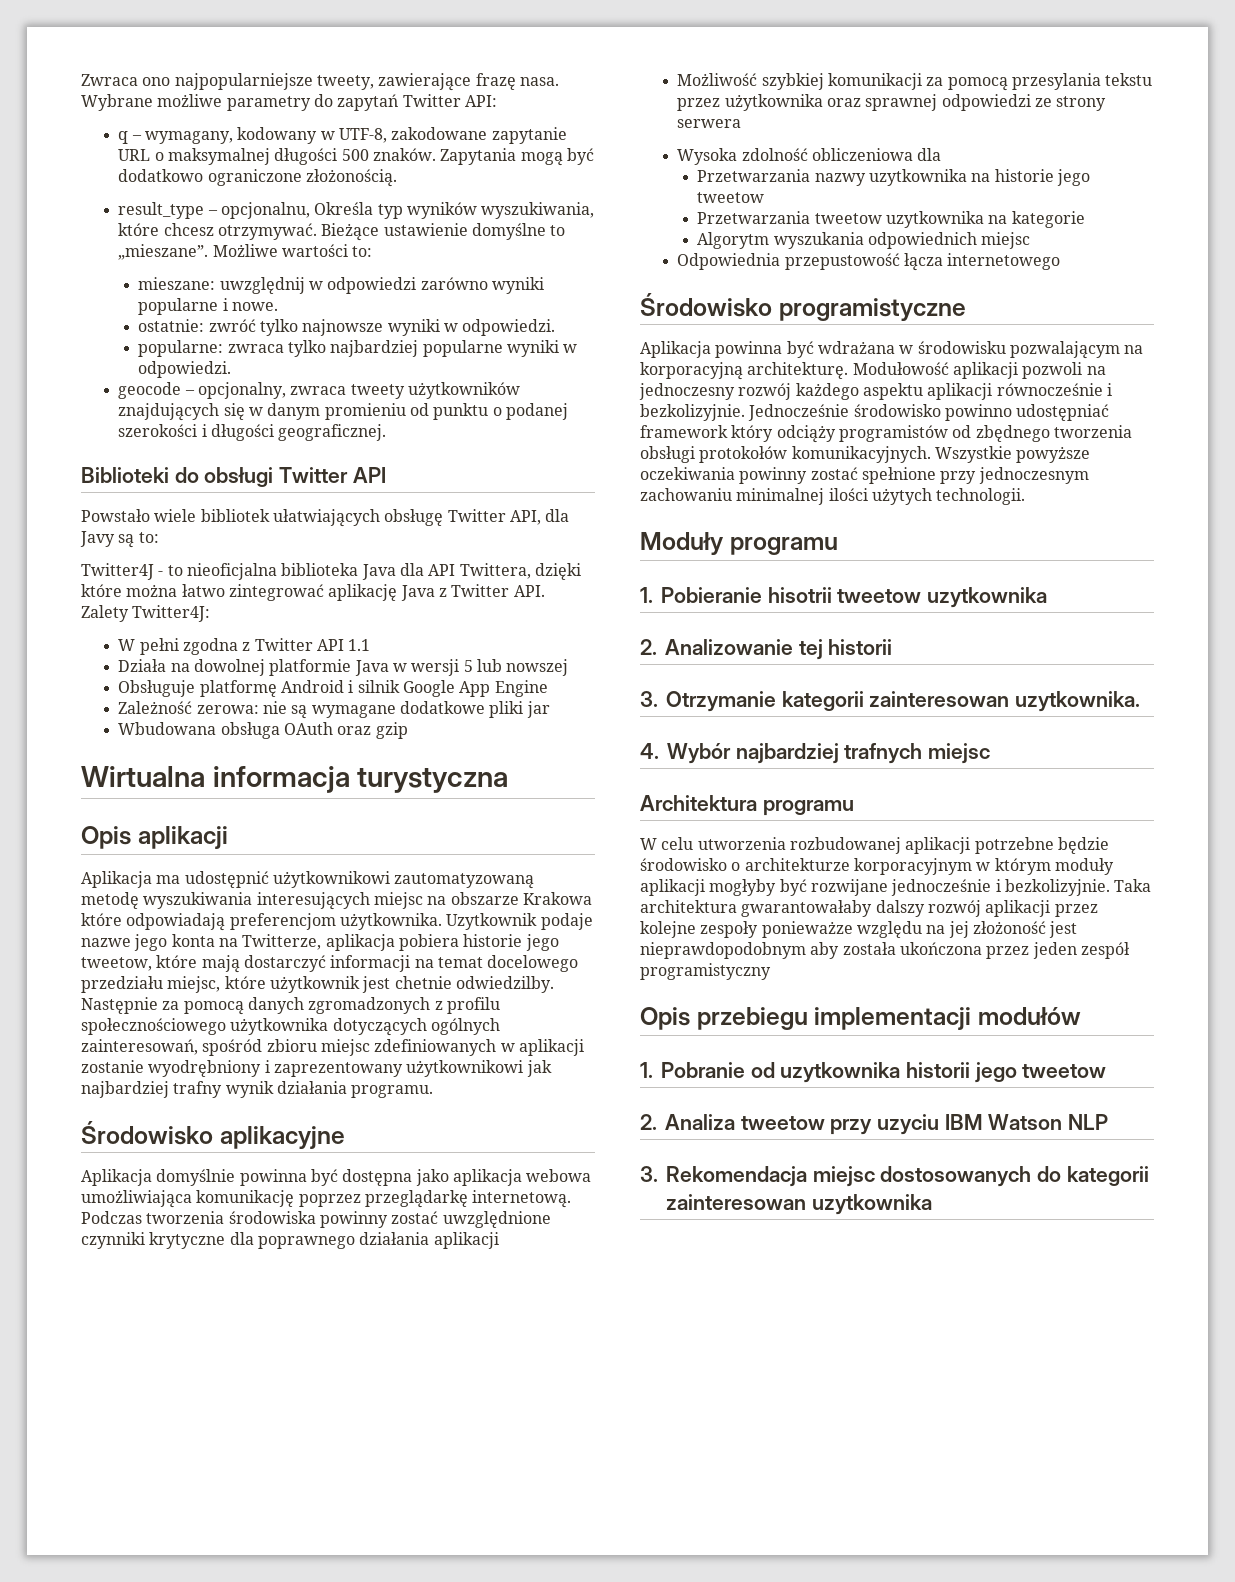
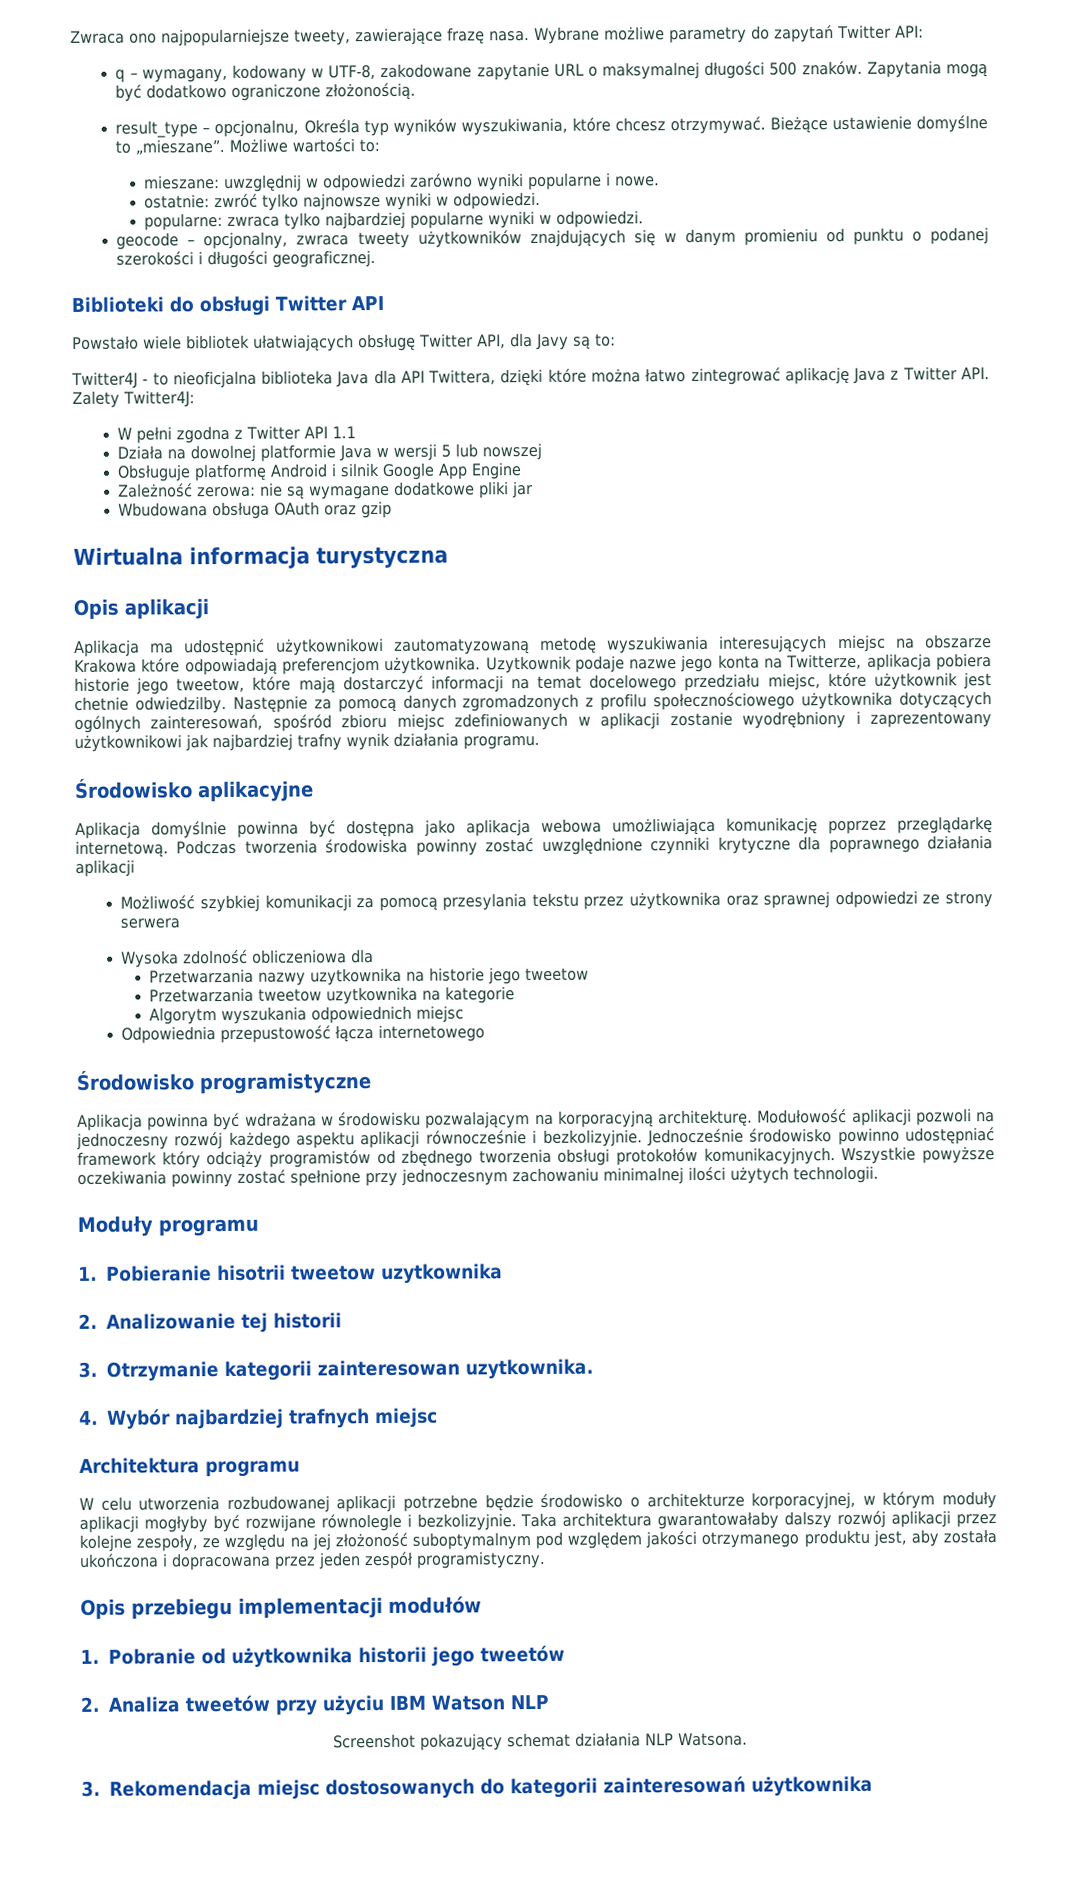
[853,858,972,875] korporacyjnym -> [751,1491,857,1510] korporacyjnej,
[891,879,992,896] jednocześnie -> [320,1513,402,1532] równolegle
[700,921,853,938] zespoły ponieważze -> [136,1534,221,1552] zespoły, ze
[1049,921,1078,938] [640,942,806,959] jest nieprawdopodobnym -> [411,1529,907,1550] suboptymalnym pod względem jakości otrzymanego produktu jest,
(982, 948) none -> [162,1552,271,1571] i dopracowana
[640,963,771,980] programistyczny -> [416,1550,546,1569] programistyczny.
[780,1062,901,1083] uzytkownika -> [230,1647,353,1668] użytkownika
[1022,1064,1107,1078] tweetow -> [479,1644,565,1663] tweetów
[740,1114,940,1135] tweetow przy uzyciu -> [184,1694,385,1716] tweetów przy użyciu
(1109, 1122) none -> [332,1732,748,1751] // Screenshot pokazujący schemat działania NLP Watsona.
[666,1194,932,1215] zainteresowan uzytkownika -> [602,1775,873,1797] zainteresowań użytkownika

